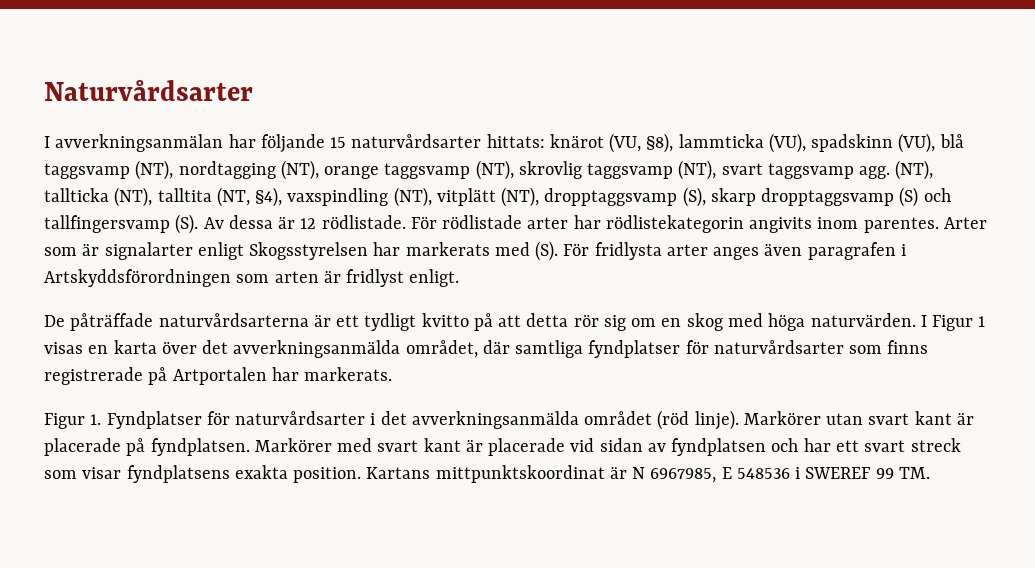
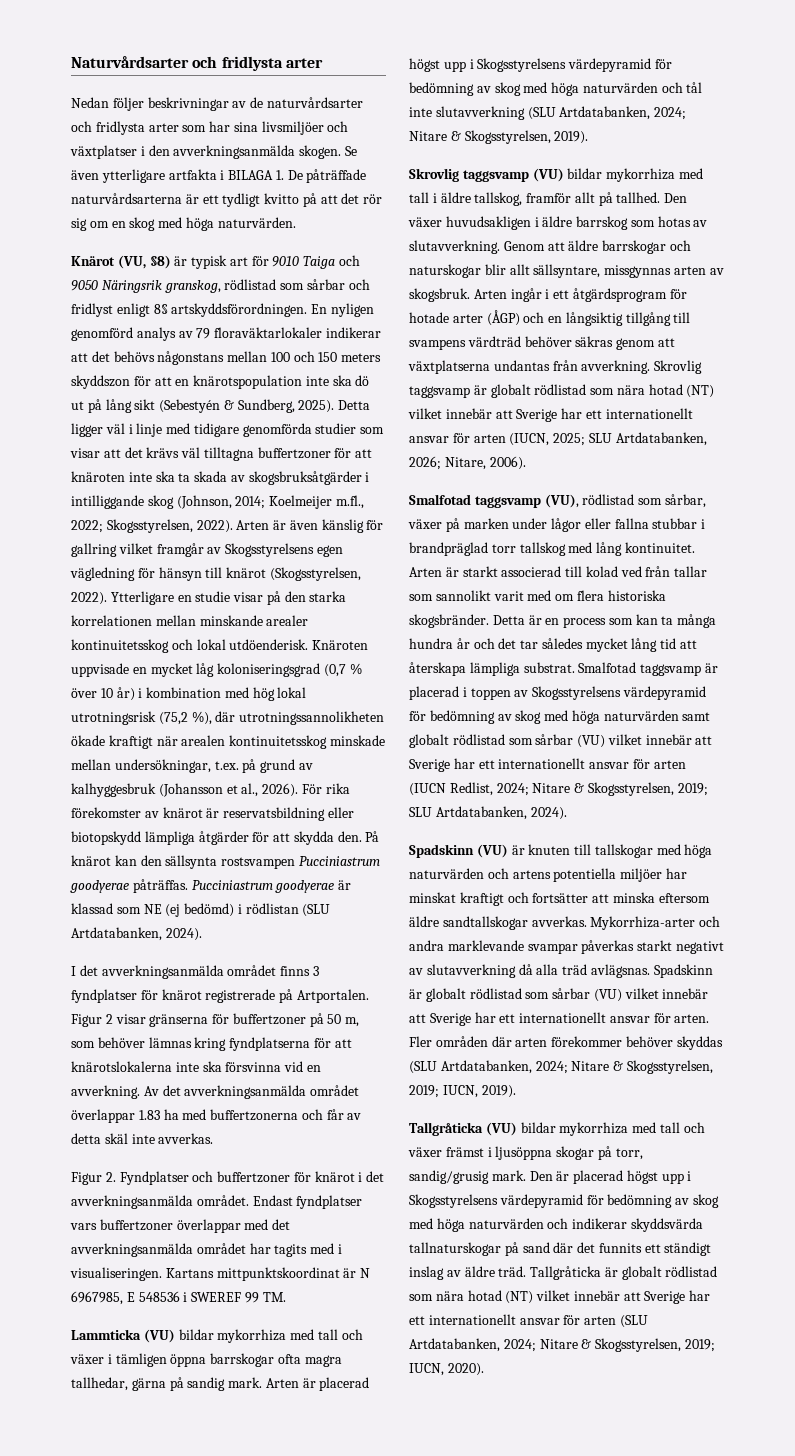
[44,133,964,153] [44,160,934,180] [44,187,951,207] [44,214,987,234] [44,241,906,261] [44,269,460,287] // I avverkningsanmälan har följande 15 naturvårdsarter hittats: knärot (VU, §8), lammticka (VU), spadskinn (VU), blå taggsvamp (NT), nordtagging (NT), orange taggsvamp (NT), skrovlig taggsvamp (NT), svart taggsvamp agg. (NT), tallticka (NT), talltita (NT, §4), vaxspindling (NT), vitplätt (NT), dropptaggsvamp (S), skarp dropptaggsvamp (S) och tallfingersvamp (S). Av dessa är 12 rödlistade. För rödlistade arter har rödlistekategorin angivits inom parentes. Arter som är signalarter enligt Skogsstyrelsen har markerats med (S). För fridlysta arter anges även paragrafen i Artskyddsförordningen som arten är fridlyst enligt. // -> [192,56,323,71] [71,97,363,111] [71,121,349,135] [70,145,357,159] [71,169,284,183] och fridlysta arter // Nedan följer beskrivningar av de naturvårdsarter och fridlysta arter som har sina livsmiljöer och växtplatser i den avverkningsanmälda skogen. Se även ytterligare artfakta i BILAGA 1.
[526,313,569,327] detta -> [341,193,360,204] det
[920,315,986,331] [44,340,929,358] [44,367,393,385] [44,410,974,430] [44,438,961,456] [44,465,362,483] I Figur 1 visas en karta över det avverkningsanmälda området, där samtliga fyndplatser för naturvårdsarter som finns registrerade på Artportalen har markerats. // Figur 1. Fyndplatser för naturvårdsarter i det avverkningsanmälda området (röd linje). Markörer utan svart kant är placerade på fyndplatsen. Markörer med svart kant är placerade vid sidan av fyndplatsen och har ett svart streck som visar fyndplatsens exakta position. -> [71,255,361,269] [71,279,370,293] [71,303,374,317] [71,327,381,341] [71,351,382,365] [71,375,370,389] [71,399,371,413] [71,423,385,437] [70,447,373,461] [71,471,370,485] [71,495,364,509] [71,519,384,533] [71,543,343,557] [70,567,361,581] [71,591,347,605] [71,615,309,626] [71,639,369,653] [71,663,362,677] [71,687,307,701] [71,711,385,725] [71,735,385,749] [71,759,313,773] [71,783,350,797] [71,807,354,821] [71,831,380,845] [71,855,380,869] [70,879,352,893] [71,903,331,917] [71,927,202,941] [71,965,319,979] [71,989,369,1003] [71,1013,360,1027] [71,1037,352,1051] [71,1061,321,1072] [71,1085,360,1099] [71,1109,362,1123] [71,1133,214,1144] [71,1171,385,1185] [71,1195,363,1209] [70,1219,291,1233] [71,1243,342,1257] [70,1267,162,1281] // Knärot (VU, §8) är typisk art för 9010 Taiga och 9050 Näringsrik granskog, rödlistad som sårbar och fridlyst enligt 8§ artskyddsförordningen. En nyligen genomförd analys av 79 floraväktarlokaler indikerar att det behövs någonstans mellan 100 och 150 meters skyddszon för att en knärotspopulation inte ska dö ut på lång sikt (Sebestyén & Sundberg, 2025). Detta ligger väl i linje med tidigare genomförda studier som visar att det krävs väl tilltagna buffertzoner för att knäroten inte ska ta skada av skogsbruksåtgärder i intilliggande skog (Johnson, 2014; Koelmeijer m.fl., 2022; Skogsstyrelsen, 2022). Arten är även känslig för gallring vilket framgår av Skogsstyrelsens egen vägledning för hänsyn till knärot (Skogsstyrelsen, 2022). Ytterligare en studie visar på den starka korrelationen mellan minskande arealer kontinuitetsskog och lokal utdöenderisk. Knäroten uppvisade en mycket låg koloniseringsgrad (0,7 % över 10 år) i kombination med hög lokal utrotningsrisk (75,2 %), där utrotningssannolikheten ökade kraftigt när arealen kontinuitetsskog minskade mellan undersökningar, t.ex. på grund av kalhyggesbruk (Johansson et al., 2026). För rika förekomster av knärot är reservatsbildning eller biotopskydd lämpliga åtgärder för att skydda den. På knärot kan den sällsynta rostsvampen Pucciniastrum goodyerae påträffas. Pucciniastrum goodyerae är klassad som NE (ej bedömd) i rödlistan (SLU Artdatabanken, 2024). // I det avverkningsanmälda området finns 3 fyndplatser för knärot registrerade på Artportalen. Figur 2 visar gränserna för buffertzoner på 50 m, som behöver lämnas kring fyndplatserna för att knärotslokalerna inte ska försvinna vid en avverkning. Av det avverkningsanmälda området överlappar 1.83 ha med buffertzonerna och får av detta skäl inte avverkas. // Figur 2. Fyndplatser och buffertzoner för knärot i det avverkningsanmälda området. Endast fyndplatser vars buffertzoner överlappar med det avverkningsanmälda området har tagits med i visualiseringen.
(930, 473) none -> [71,1329,363,1343] [70,1353,342,1367] [71,1377,370,1391] [409,58,672,72] [409,82,703,96] [409,106,687,120] [409,130,589,144] [409,168,703,182] [409,192,688,206] [408,216,708,230] [409,240,691,254] [409,264,724,278] [409,288,687,302] [409,310,691,326] [409,336,675,350] [408,360,703,374] [409,384,715,398] [408,408,693,422] [409,432,707,446] [409,456,526,470] [409,494,706,508] [408,518,706,532] [409,542,695,556] [409,566,708,577] [409,590,666,601] [409,614,717,628] [409,638,698,652] [409,662,718,676] [409,686,706,700] [409,710,711,724] [409,734,713,748] [409,758,686,772] [409,782,708,796] [409,806,567,820] [409,844,713,858] [409,868,687,882] [409,892,710,906] [409,916,721,930] [409,940,724,954] [409,964,713,978] [409,988,709,1002] [409,1012,710,1026] [409,1036,723,1050] [409,1060,713,1074] [409,1085,516,1098] [409,1122,705,1136] [408,1146,643,1160] [409,1170,692,1184] [409,1194,719,1208] [409,1218,703,1232] [409,1242,712,1256] [409,1266,718,1280] [409,1290,711,1304] [409,1314,648,1328] [409,1338,715,1352] [409,1363,484,1376] // Lammticka (VU) bildar mykorrhiza med tall och växer i tämligen öppna barrskogar ofta magra tallhedar, gärna på sandig mark. Arten är placerad högst upp i Skogsstyrelsens värdepyramid för bedömning av skog med höga naturvärden och tål inte slutavverkning (SLU Artdatabanken, 2024; Nitare & Skogsstyrelsen, 2019). // Skrovlig taggsvamp (VU) bildar mykorrhiza med tall i äldre tallskog, framför allt på tallhed. Den växer huvudsakligen i äldre barrskog som hotas av slutavverkning. Genom att äldre barrskogar och naturskogar blir allt sällsyntare, missgynnas arten av skogsbruk. Arten ingår i ett åtgärdsprogram för hotade arter (ÅGP) och en långsiktig tillgång till svampens värdträd behöver säkras genom att växtplatserna undantas från avverkning. Skrovlig taggsvamp är globalt rödlistad som nära hotad (NT) vilket innebär att Sverige har ett internationellt ansvar för arten (IUCN, 2025; SLU Artdatabanken, 2026; Nitare, 2006). // Smalfotad taggsvamp (VU), rödlistad som sårbar, växer på marken under lågor eller fallna stubbar i brandpräglad torr tallskog med lång kontinuitet. Arten är starkt associerad till kolad ved från tallar som sannolikt varit med om flera historiska skogsbränder. Detta är en process som kan ta många hundra år och det tar således mycket lång tid att återskapa lämpliga substrat. Smalfotad taggsvamp är placerad i toppen av Skogsstyrelsens värdepyramid för bedömning av skog med höga naturvärden samt globalt rödlistad som sårbar (VU) vilket innebär att Sverige har ett internationellt ansvar för arten (IUCN Redlist, 2024; Nitare & Skogsstyrelsen, 2019; SLU Artdatabanken, 2024). // Spadskinn (VU) är knuten till tallskogar med höga naturvärden och artens potentiella miljöer har minskat kraftigt och fortsätter att minska eftersom äldre sandtallskogar avverkas. Mykorrhiza-arter och andra marklevande svampar påverkas starkt negativt av slutavverkning då alla träd avlägsnas. Spadskinn är globalt rödlistad som sårbar (VU) vilket innebär att Sverige har ett internationellt ansvar för arten. Fler områden där arten förekommer behöver skyddas (SLU Artdatabanken, 2024; Nitare & Skogsstyrelsen, 2019; IUCN, 2019). // Tallgråticka (VU) bildar mykorrhiza med tall och växer främst i ljusöppna skogar på torr, sandig/grusig mark. Den är placerad högst upp i Skogsstyrelsens värdepyramid för bedömning av skog med höga naturvärden och indikerar skyddsvärda tallnaturskogar på sand där det funnits ett ständigt inslag av äldre träd. Tallgråticka är globalt rödlistad som nära hotad (NT) vilket innebär att Sverige har ett internationellt ansvar för arten (SLU Artdatabanken, 2024; Nitare & Skogsstyrelsen, 2019; IUCN, 2020).

